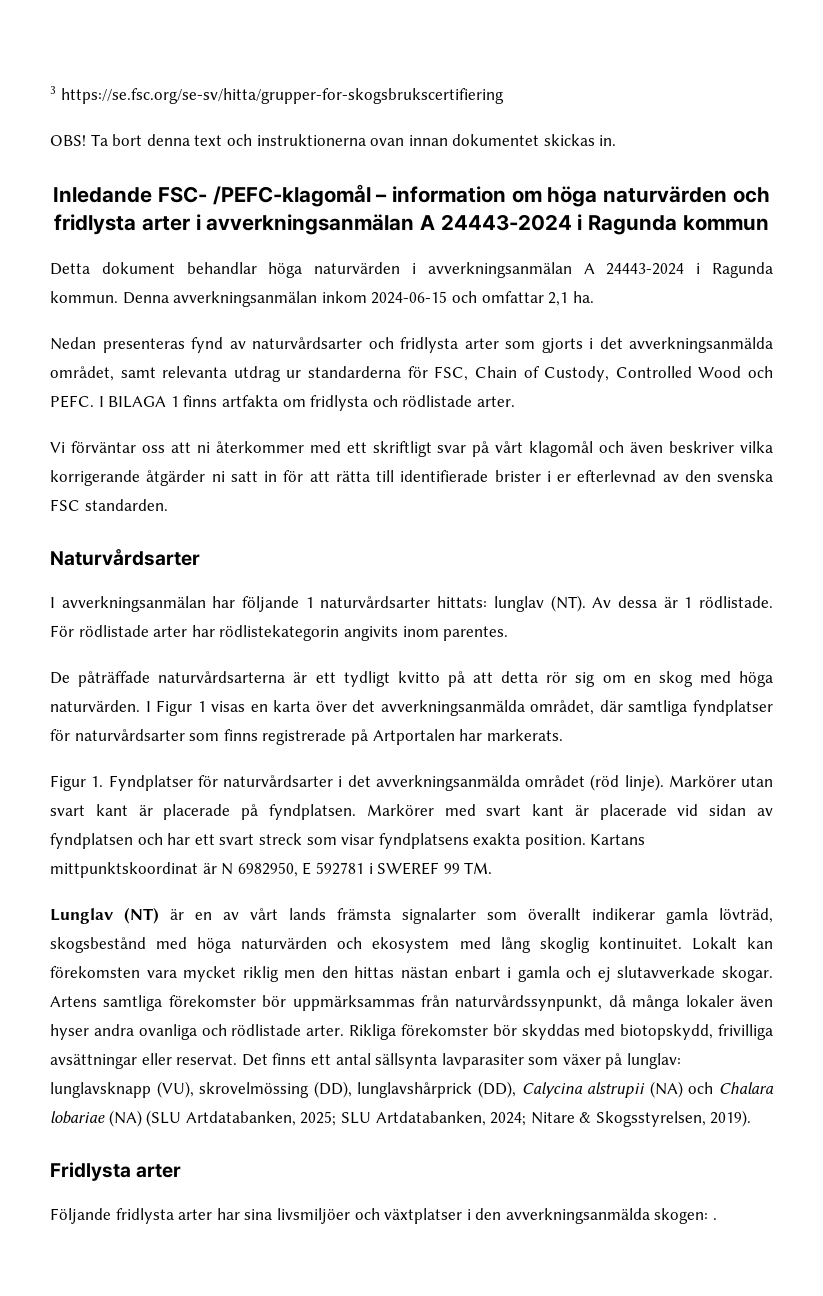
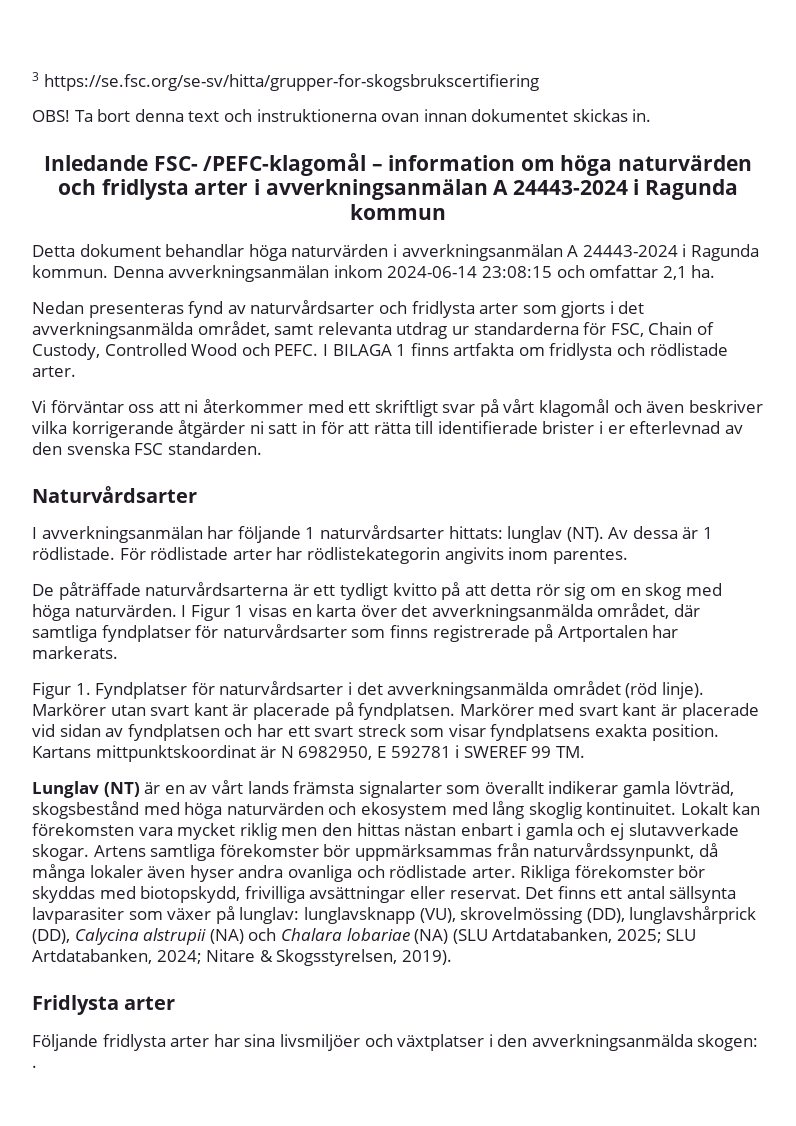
[371,291,448,304] 2024-06-15 -> [387,266,552,278] 2024-06-14 23:08:15

